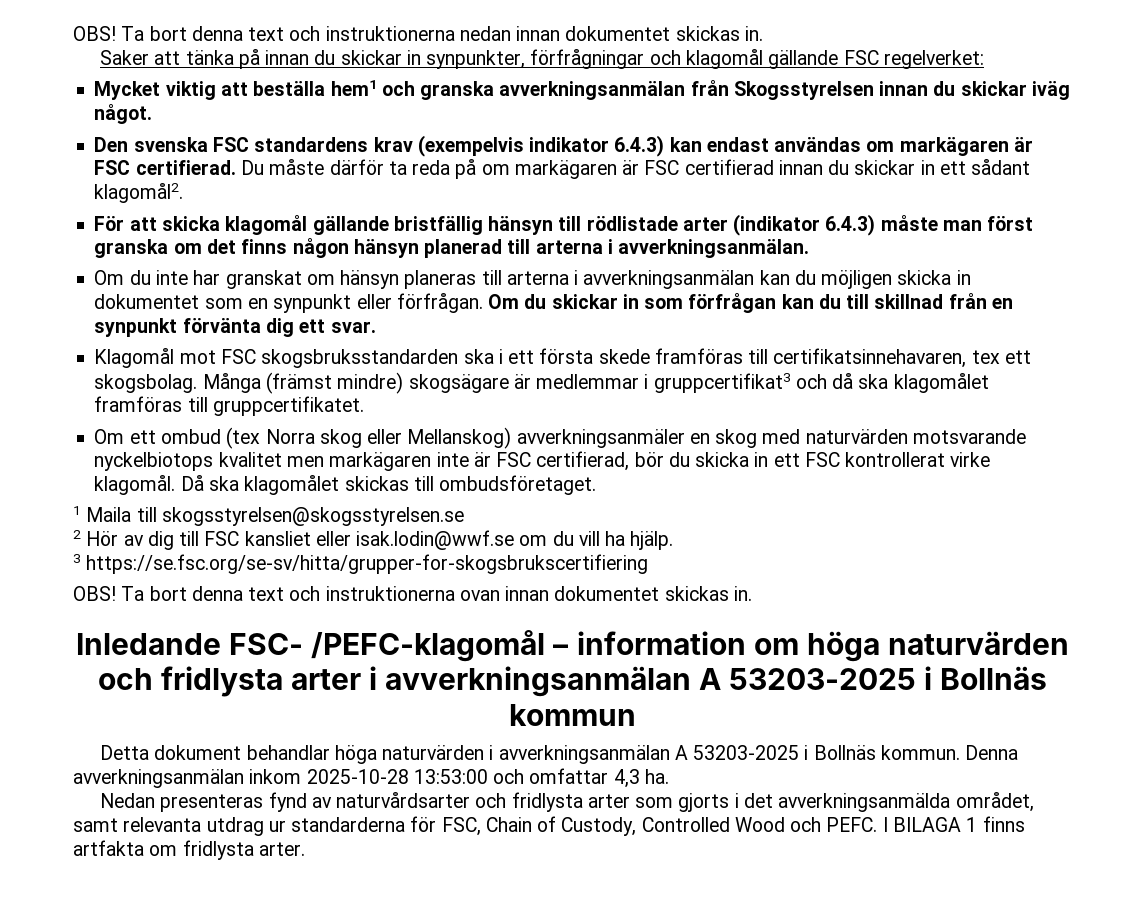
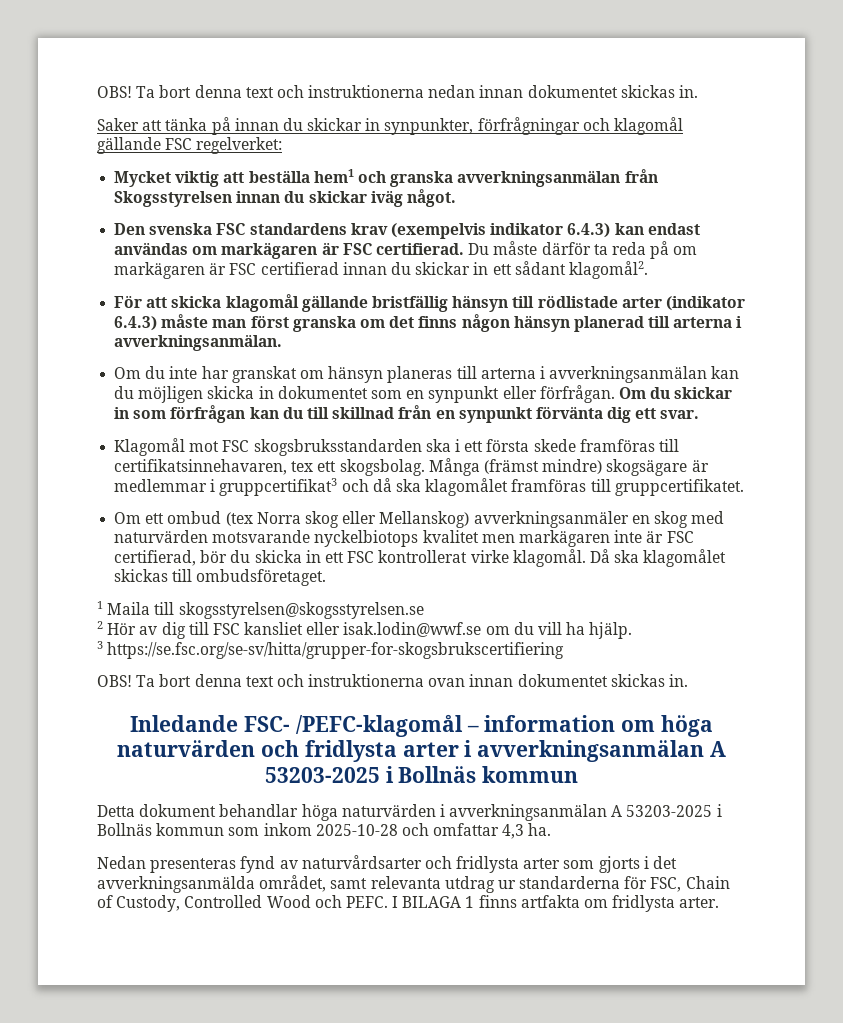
[881,745,1019,760] [73,769,244,788] kommun. Denna avverkningsanmälan -> [156,823,260,836] kommun som
[413,769,488,784] 13:53:00 -> (398, 830) none

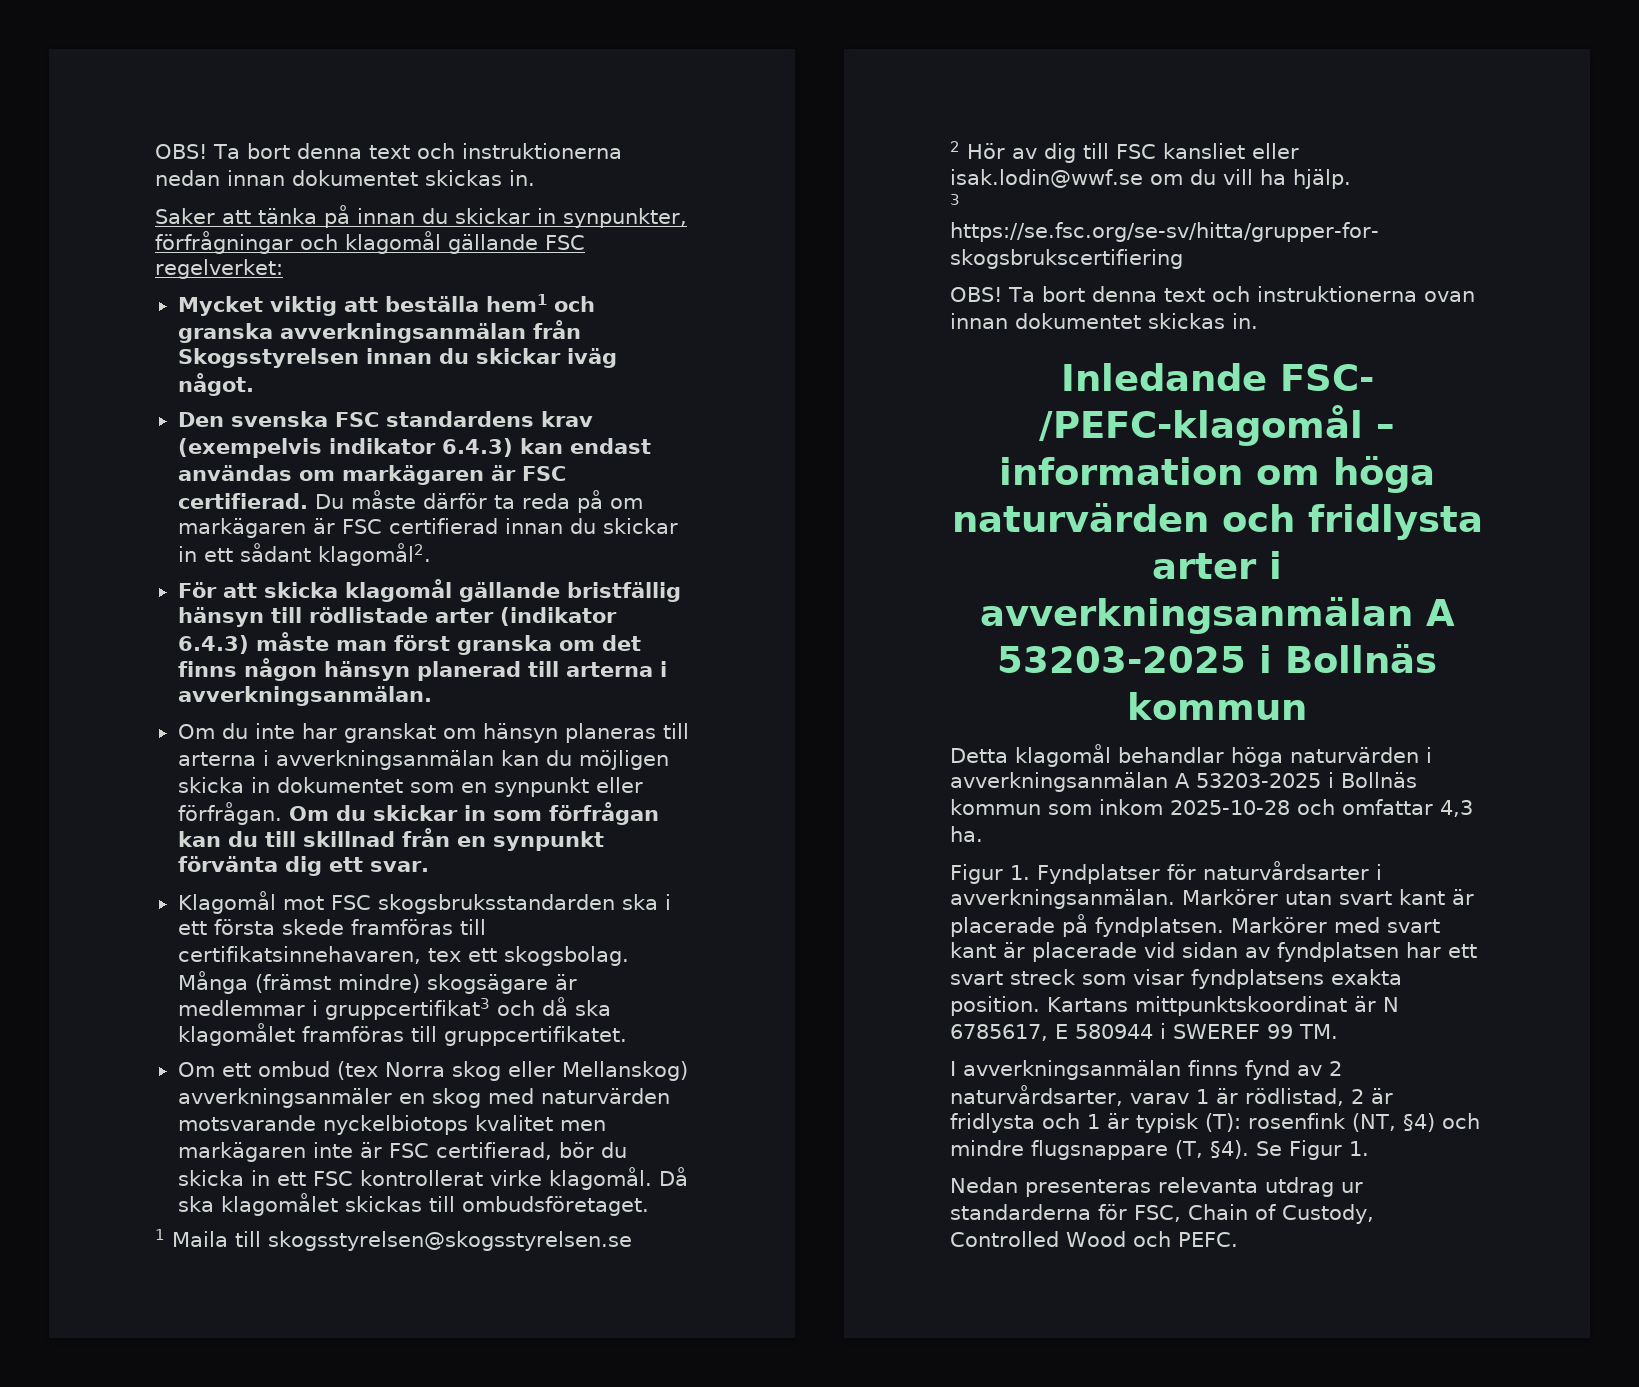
[139,804,217,817] dokument -> [1015,744,1111,767] klagomål
[97,855,678,873] [97,875,368,893] Nedan presenteras fynd av naturvårdsarter och fridlysta arter som gjorts i det avverkningsanmälda området, samt -> [950,861,1382,884] [950,889,1474,909] [950,914,1440,937] [950,942,1477,962] [950,969,1402,989] [950,996,1399,1016] [950,1023,1338,1041] [950,1060,1342,1080] [950,1085,1393,1106] [950,1113,1480,1133] [950,1140,1369,1160] [950,1177,1151,1197] Figur 1. Fyndplatser för naturvårdsarter i avverkningsanmälan. Markörer utan svart kant är placerade på fyndplatsen. Markörer med svart kant är placerade vid sidan av fyndplatsen har ett svart streck som visar fyndplatsens exakta position. Kartans mittpunktskoordinat är N 6785617, E 580944 i SWEREF 99 TM. // I avverkningsanmälan finns fynd av 2 naturvårdsarter, varav 1 är rödlistad, 2 är fridlysta och 1 är typisk (T): rosenfink (NT, §4) och mindre flugsnappare (T, §4). Se Figur 1. // Nedan presenteras
[392,895,720,912] I BILAGA 1 finns artfakta om fridlysta arter. -> (1238, 1239) none

